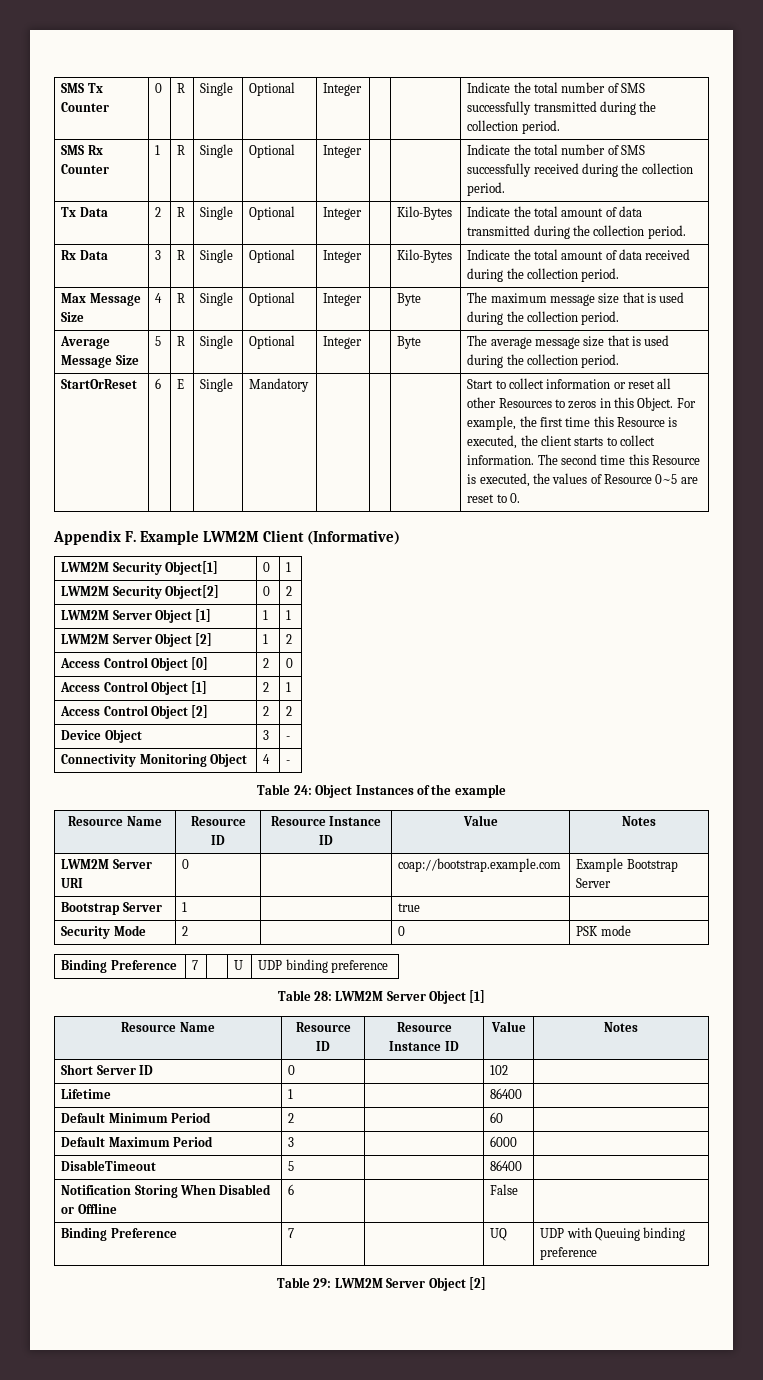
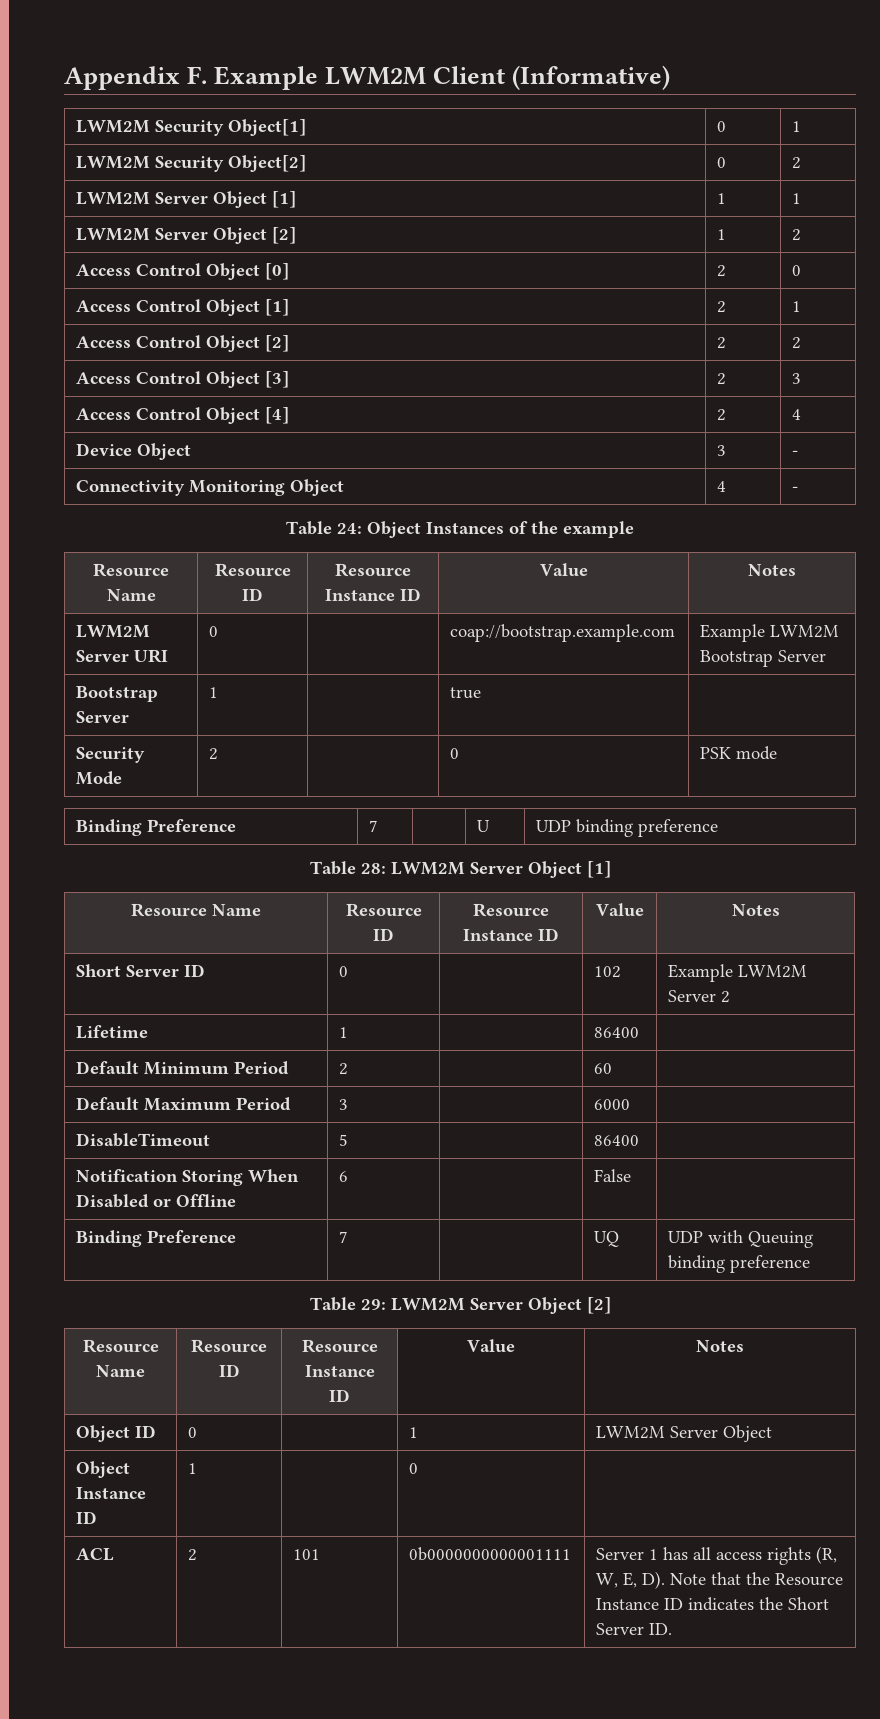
[61,83,103,93] [61,102,110,112] [155,83,163,93] [177,83,186,93] [200,82,234,96] [249,82,296,96] [323,83,363,96] [467,82,645,93] [467,101,657,115] [467,120,560,134] [61,145,103,155] [61,164,110,174] [155,145,161,155] [177,145,186,155] [200,144,234,158] [249,144,296,158] [323,145,363,158] [467,144,645,155] [467,163,693,177] [467,182,506,196] [61,207,108,217] [155,207,162,217] [177,207,186,217] [200,206,234,220] [249,206,296,220] [323,207,363,220] [397,206,453,220] [467,206,642,217] [467,225,686,239] [61,250,108,260] [155,250,162,260] [177,250,186,260] [200,249,234,263] [249,249,296,263] [323,250,363,263] [397,249,453,263] [467,249,691,260] [467,268,620,282] [61,293,141,306] [61,312,85,322] [155,293,163,303] [177,293,186,303] [200,292,234,306] [249,292,296,306] [323,293,363,306] [397,293,422,306] [467,292,685,306] [467,311,620,325] [60,336,111,349] [61,355,139,368] [155,336,162,346] [177,336,186,346] [200,335,234,349] [249,335,296,349] [323,336,363,349] [397,336,422,349] [467,335,670,349] [467,354,620,368] [61,379,138,389] [155,378,162,389] [177,379,185,389] [200,378,234,392] [249,378,310,392] [467,378,672,389] [467,397,696,411] [467,416,678,430] [467,435,655,449] [467,454,700,465] [467,473,698,487] [467,493,520,503] SMS Tx Counter | 0 | R | Single | Optional | Integer | | | Indicate the total number of SMS successfully transmitted during the collection period. // SMS Rx Counter | 1 | R | Single | Optional | Integer | | | Indicate the total number of SMS successfully received during the collection period. // Tx Data | 2 | R | Single | Optional | Integer | | Kilo-Bytes | Indicate the total amount of data transmitted during the collection period. // Rx Data | 3 | R | Single | Optional | Integer | | Kilo-Bytes | Indicate the total amount of data received during the collection period. // Max Message Size | 4 | R | Single | Optional | Integer | | Byte | The maximum message size that is used during the collection period. // Average Message Size | 5 | R | Single | Optional | Integer | | Byte | The average message size that is used during the collection period. // StartOrReset | 6 | E | Single | Mandatory | | | | Start to collect information or reset all other Resources to zeros in this Object. For example, the first time this Resource is executed, the client starts to collect information. The second time this Resource is executed, the values of Resource 0~5 are reset to 0. // -> (64, 78) none
(293, 711) none -> [76,371,290,388] [717,373,727,385] [792,373,802,384] [76,407,290,424] [717,409,727,421] [792,409,802,420] // Access Control Object [3] | 2 | 3 // Access Control Object [4] | 2 | 4
(624, 865) none -> [770,625,840,638] LWM2M
(509, 1070) none -> [668,964,808,982] [668,990,731,1003] Example LWM2M Server 2
(486, 1283) none -> [82,1339,159,1353] [96,1365,145,1377] [191,1339,267,1353] [218,1364,240,1377] [301,1339,378,1353] [304,1365,375,1377] [329,1389,350,1402] [467,1339,515,1353] [696,1340,745,1352] [76,1425,157,1442] [188,1427,198,1438] [409,1427,419,1438] [596,1425,773,1442] [76,1461,131,1478] [76,1487,147,1499] [76,1511,98,1524] [188,1463,198,1474] [409,1463,419,1474] [76,1548,115,1561] [188,1549,198,1561] [293,1549,321,1560] [409,1547,572,1561] [596,1546,838,1565] [596,1571,844,1589] [596,1597,830,1611] [596,1623,673,1635] // Resource Name | Resource ID | Resource Instance ID | Value | Notes // Object ID | 0 | | 1 | LWM2M Server Object // Object Instance ID | 1 | | 0 | // ACL | 2 | 101 | 0b0000000000001111 | Server 1 has all access rights (R, W, E, D). Note that the Resource Instance ID indicates the Short Server ID.

